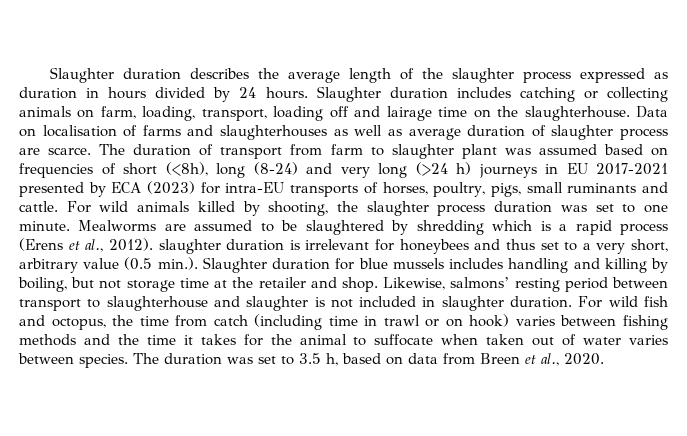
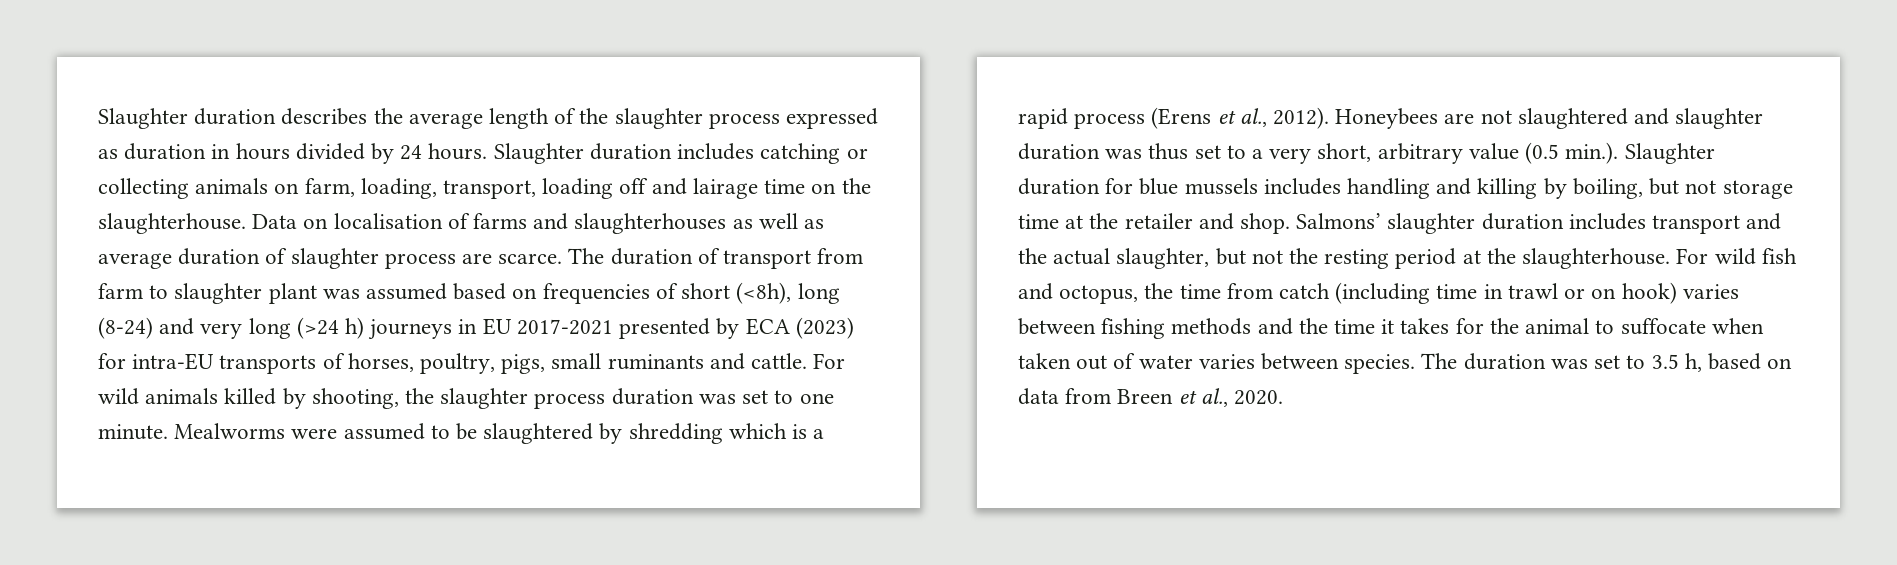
[164,224,186,231] are -> [291,428,338,439] were
[158,239,501,254] slaughter duration is irrelevant for honeybees and -> [1335,108,1764,129] [1018,143,1143,160] Honeybees are not slaughtered and slaughter duration was
[383,277,668,292] [19,296,573,311] Likewise, salmons’ resting period between transport to slaughterhouse and slaughter is not included in slaughter duration. -> [1296,213,1782,234] [1018,248,1671,269] Salmons’ slaughter duration includes transport and the actual slaughter, but not the resting period at the slaughterhouse.

